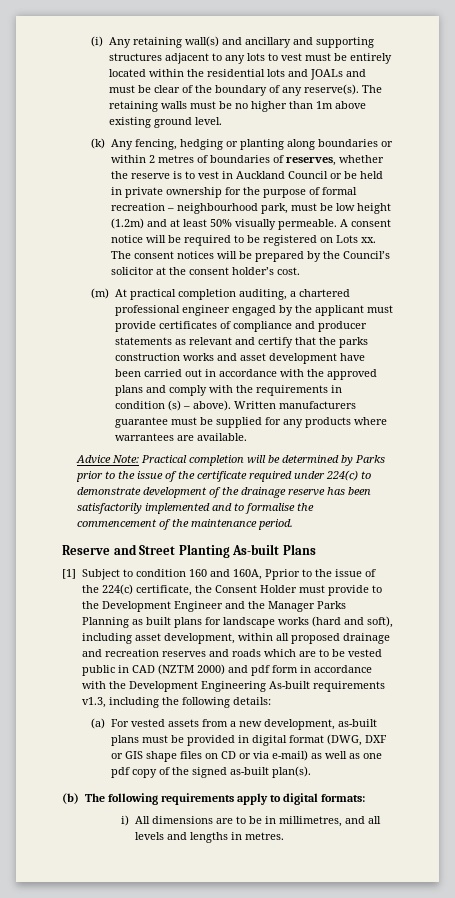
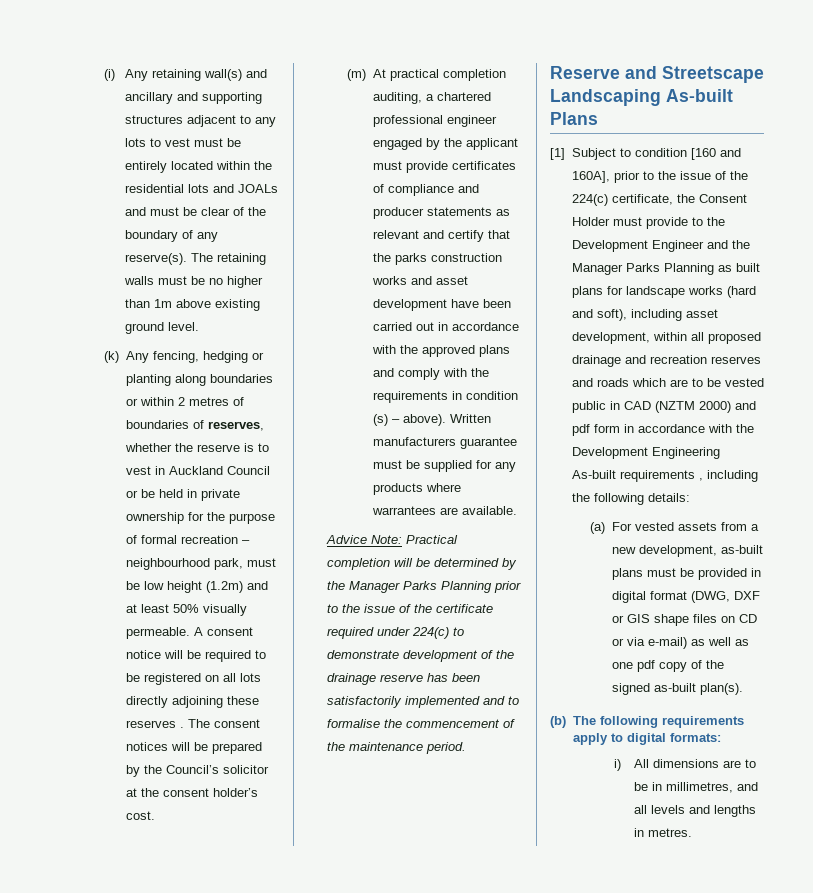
[335,235,376,243] Lots xx. -> [222,673,261,682] [125,696,259,708] [125,720,184,728] all lots directly adjoining these reserves .
[354,455,385,463] Parks -> [327,581,493,593] the Manager Parks Planning
[139,544,230,558] Street Planting -> [662,66,764,83] [550,89,661,106] Streetscape Landscaping
[188,569,300,580] 160 and 160A, Pprior -> [690,148,741,160] [571,171,640,183] [160 and 160A], prior
[81,697,106,708] v1.3, -> [698,478,703,481] ,

